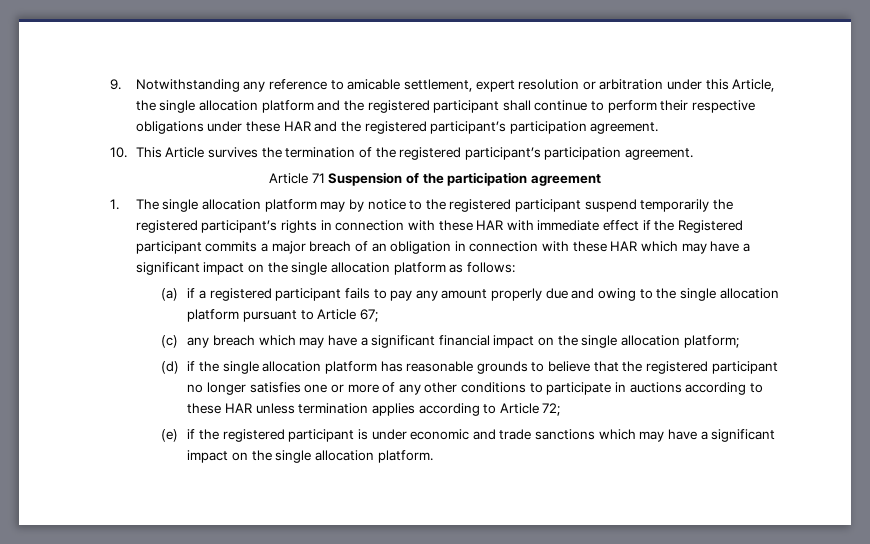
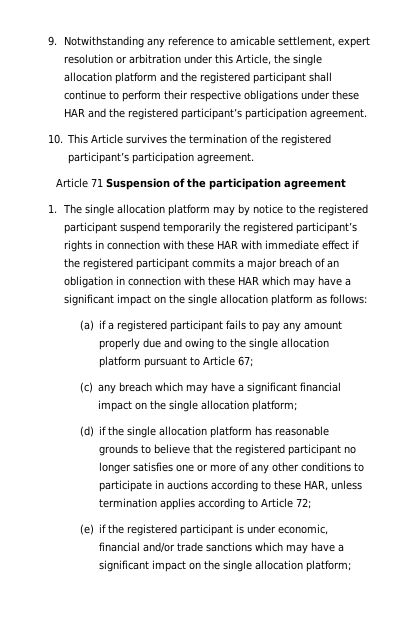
[678,220,744,233] Registered -> [82,258,133,270] registered
[224,403,252,413] HAR -> [304,480,329,491] HAR,
[410,429,496,440] economic and -> [278,524,329,535] [99,542,176,553] economic, financial and/or
[377,450,433,463] platform. -> [306,560,352,572] platform;

